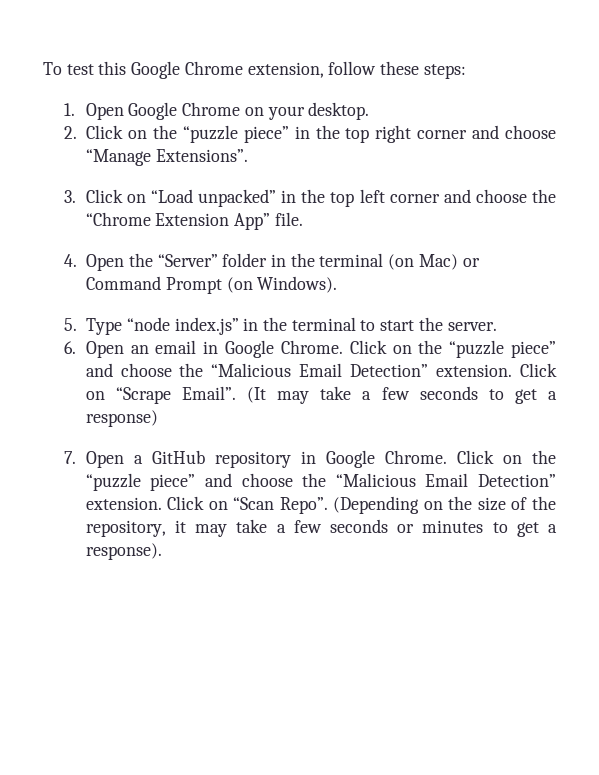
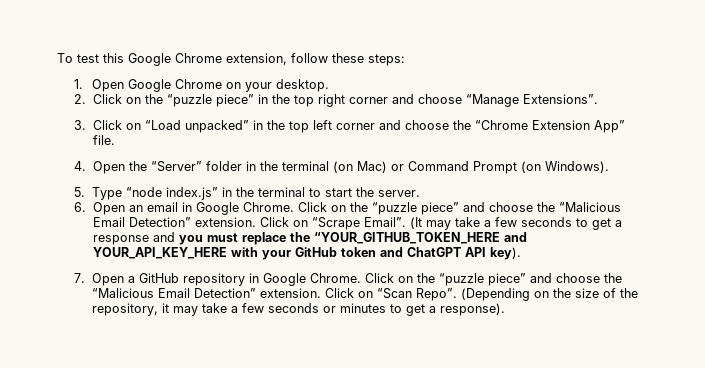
[85,410,158,427] response) -> [92,232,527,245] [92,247,521,260] response and you must replace the “YOUR_GITHUB_TOKEN_HERE and YOUR_API_KEY_HERE with your GitHub token and ChatGPT API key).

